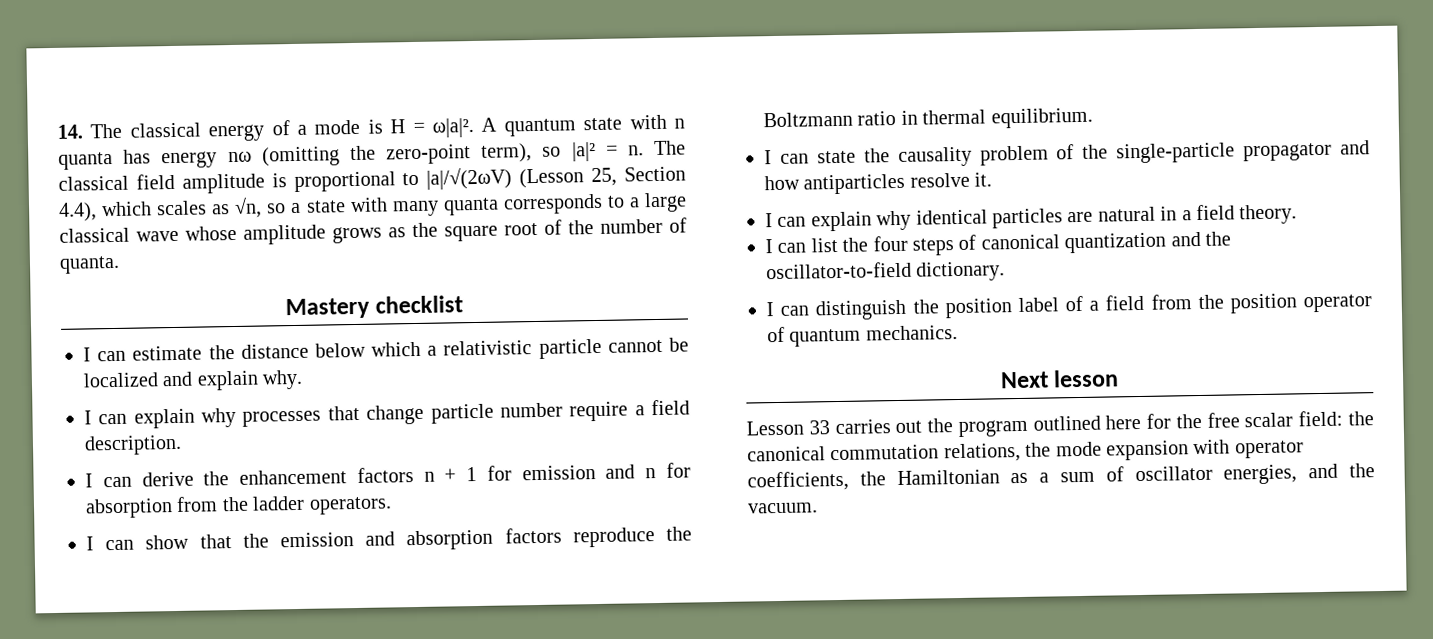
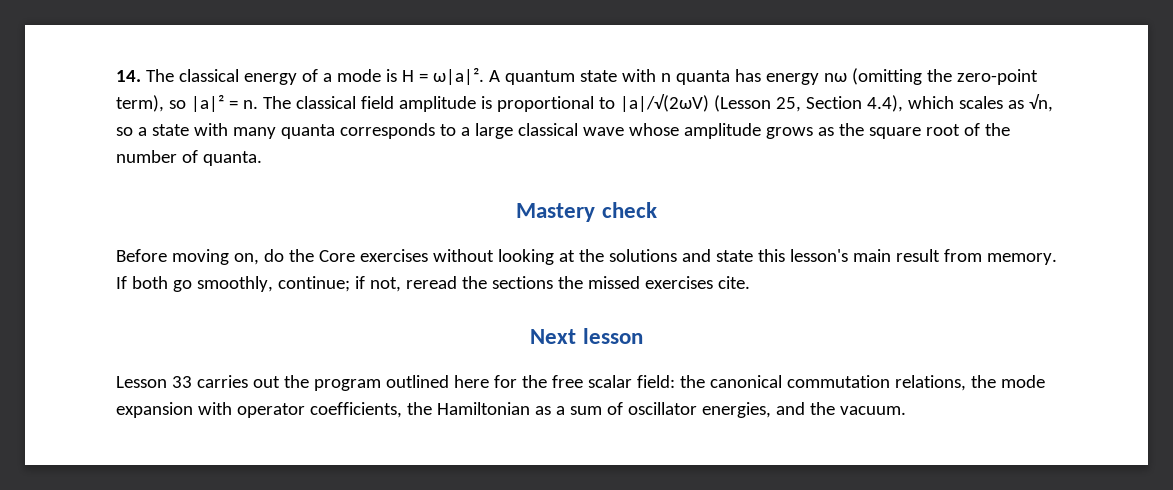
[374,295,463,314] [83,337,689,362] [83,369,304,391] [84,399,691,429] [84,434,182,456] [85,462,691,488] [85,495,392,519] [86,526,692,551] [763,107,1093,129] [764,140,1370,167] [764,172,993,195] [765,204,1298,232] [765,231,1231,256] [766,261,1006,282] [766,293,1372,321] [767,325,958,347] checklist // I can estimate the distance below which a relativistic particle cannot be localized and explain why. // I can explain why processes that change particle number require a field description. // I can derive the enhancement factors n + 1 for emission and n for absorption from the ladder operators. // I can show that the emission and absorption factors reproduce the Boltzmann ratio in thermal equilibrium. // I can state the causality problem of the single-particle propagator and how antiparticles resolve it. // I can explain why identical particles are natural in a field theory. // I can list the four steps of canonical quantization and the oscillator-to-field dictionary. // I can distinguish the position label of a field from the position operator of quantum mechanics. -> [601,202,657,218] [116,249,1057,265] [116,276,750,292] check // Before moving on, do the Core exercises without looking at the solutions and state this lesson's main result from memory. If both go smoothly, continue; if not, reread the sections the missed exercises cite.

